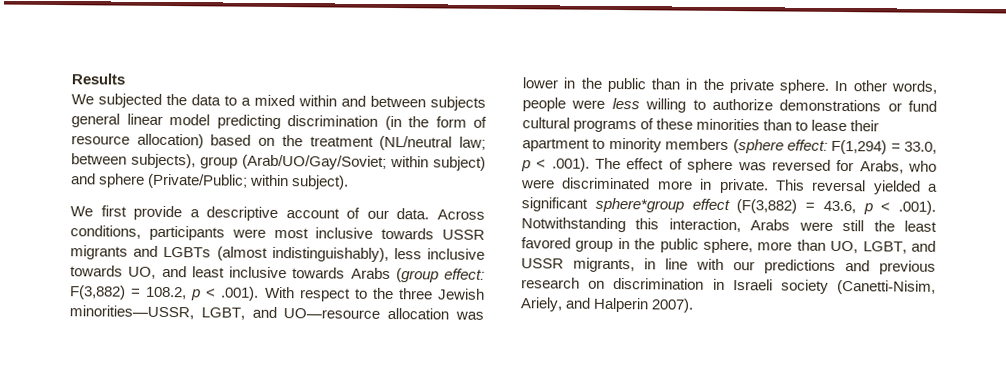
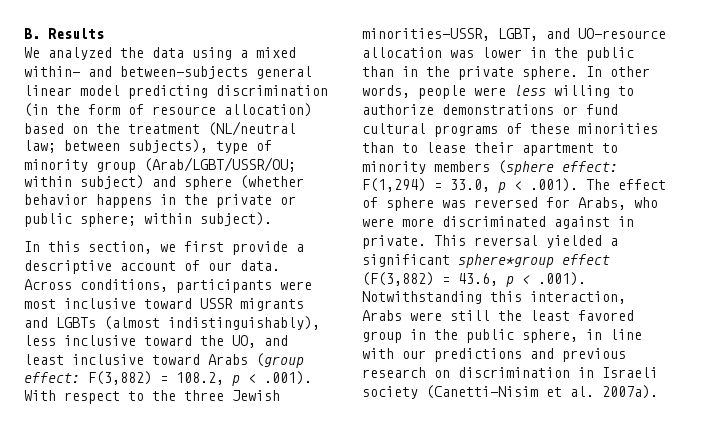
(71, 79) none -> [24,28,40,39] B.
[98,93,162,108] subjected -> [48,47,112,60] analyzed
[224,95,237,106] to -> [192,47,232,60] using
[298,95,486,111] within and between subjects -> [24,66,248,79] within- and between-subjects
[200,154,486,171] [71,173,350,190] [70,206,93,217] group (Arab/UO/Gay/Soviet; within subject) and sphere (Private/Public; within subject). // We -> [216,140,272,154] [24,157,296,173] [24,175,304,190] [24,194,296,208] [24,212,272,227] [24,241,176,254] type of minority group (Arab/LGBT/USSR/OU; within subject) and sphere (whether behavior happens in the private or public sphere; within subject). // In this section, we
[381,227,435,240] towards -> [144,298,192,309] toward
[70,265,123,277] towards -> [144,335,224,346] toward the
[292,267,346,279] towards -> [152,354,200,365] toward
[561,177,693,190] discriminated more -> [402,216,610,229] more discriminated against
[757,239,936,254] [521,257,635,273] more than UO, LGBT, and USSR migrants, -> (578, 336) none
[837,279,936,295] [520,297,695,313] (Canetti-Nisim, Ariely, and Halperin 2007). -> [426,385,658,399] (Canetti-Nisim et al. 2007a).

